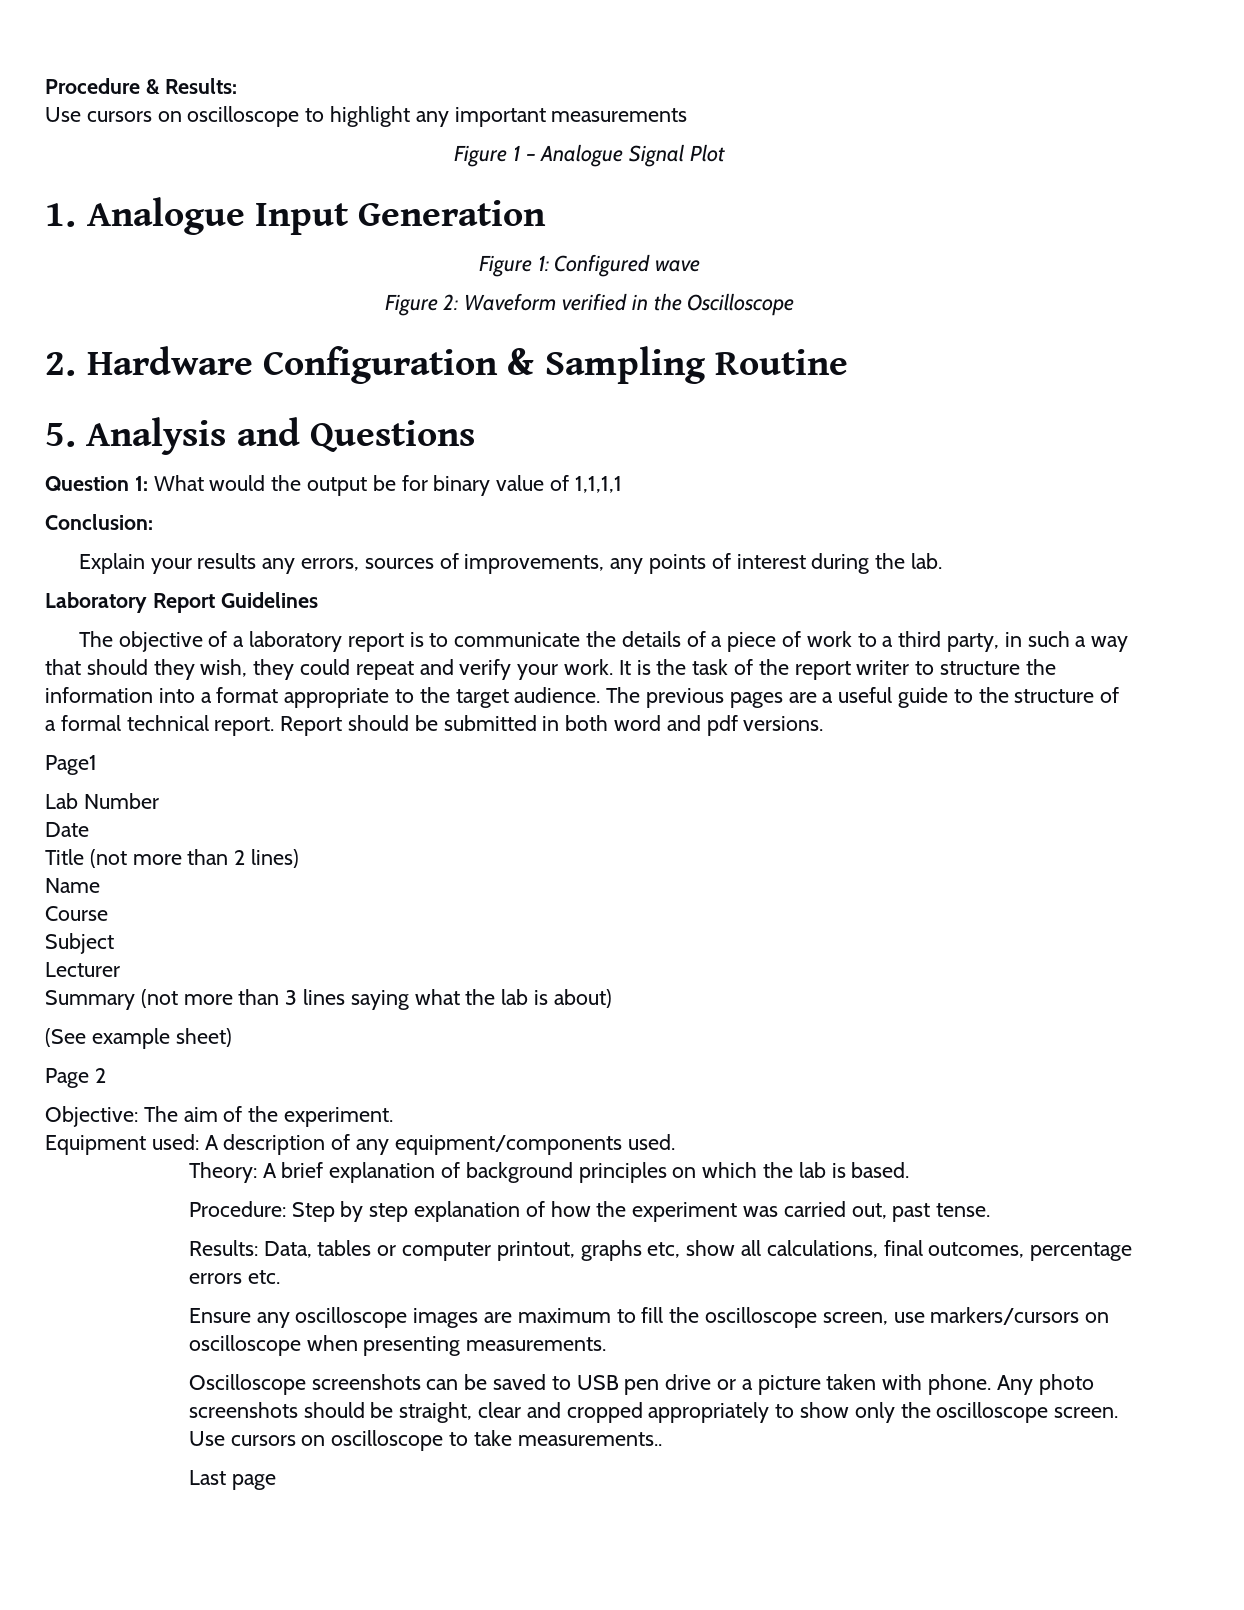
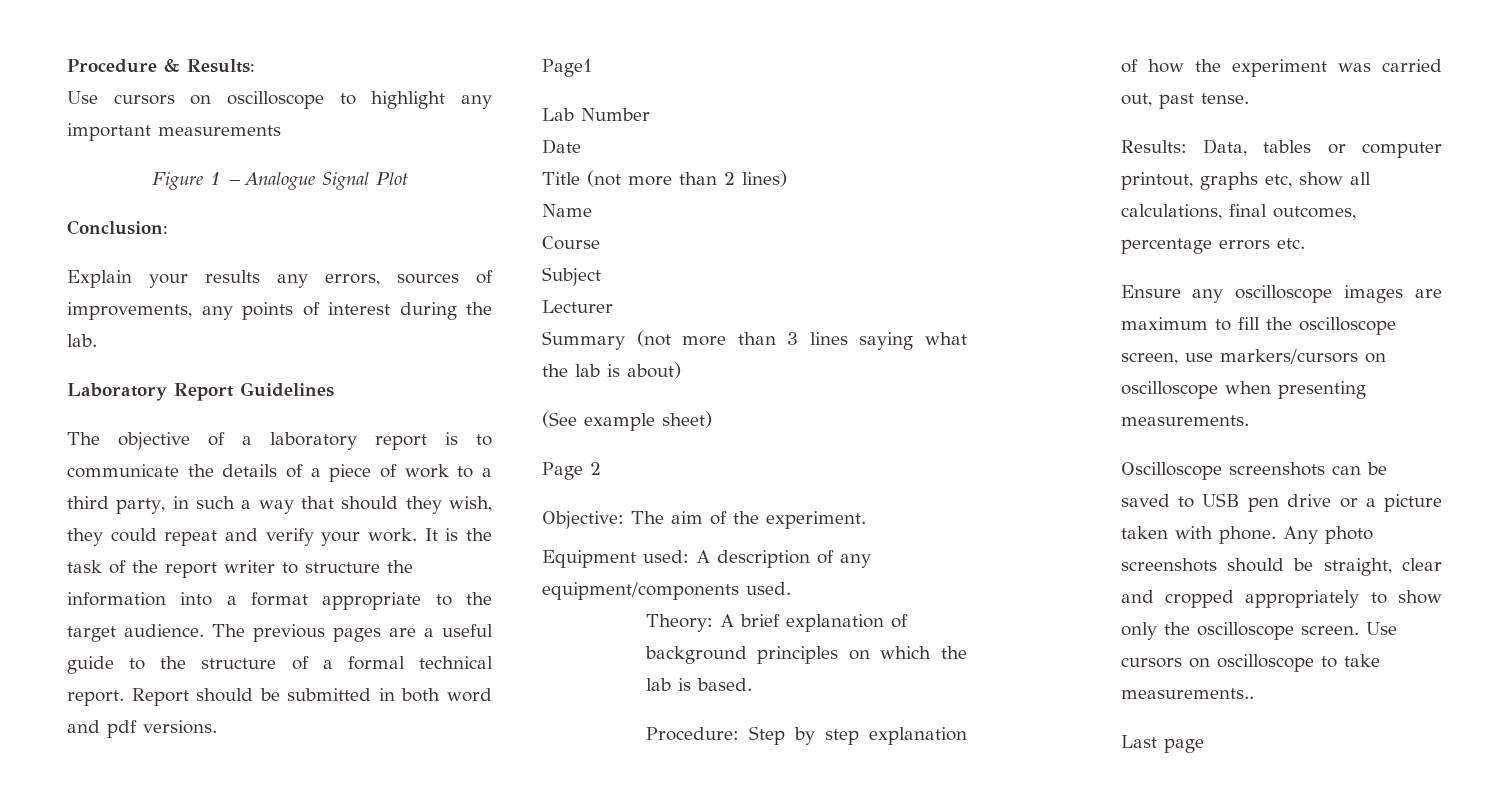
[45,197,547,235] [478,254,701,277] [384,293,795,316] [45,346,848,384] [45,417,475,455] [45,475,622,496] // 1. Analogue Input Generation // Figure 1: Configured wave // Figure 2: Waveform verified in the Oscilloscope // 2. Hardware Configuration & Sampling Routine // 5. Analysis and Questions // Question 1: What would the output be for binary value of 1,1,1,1 -> (408, 178) none

